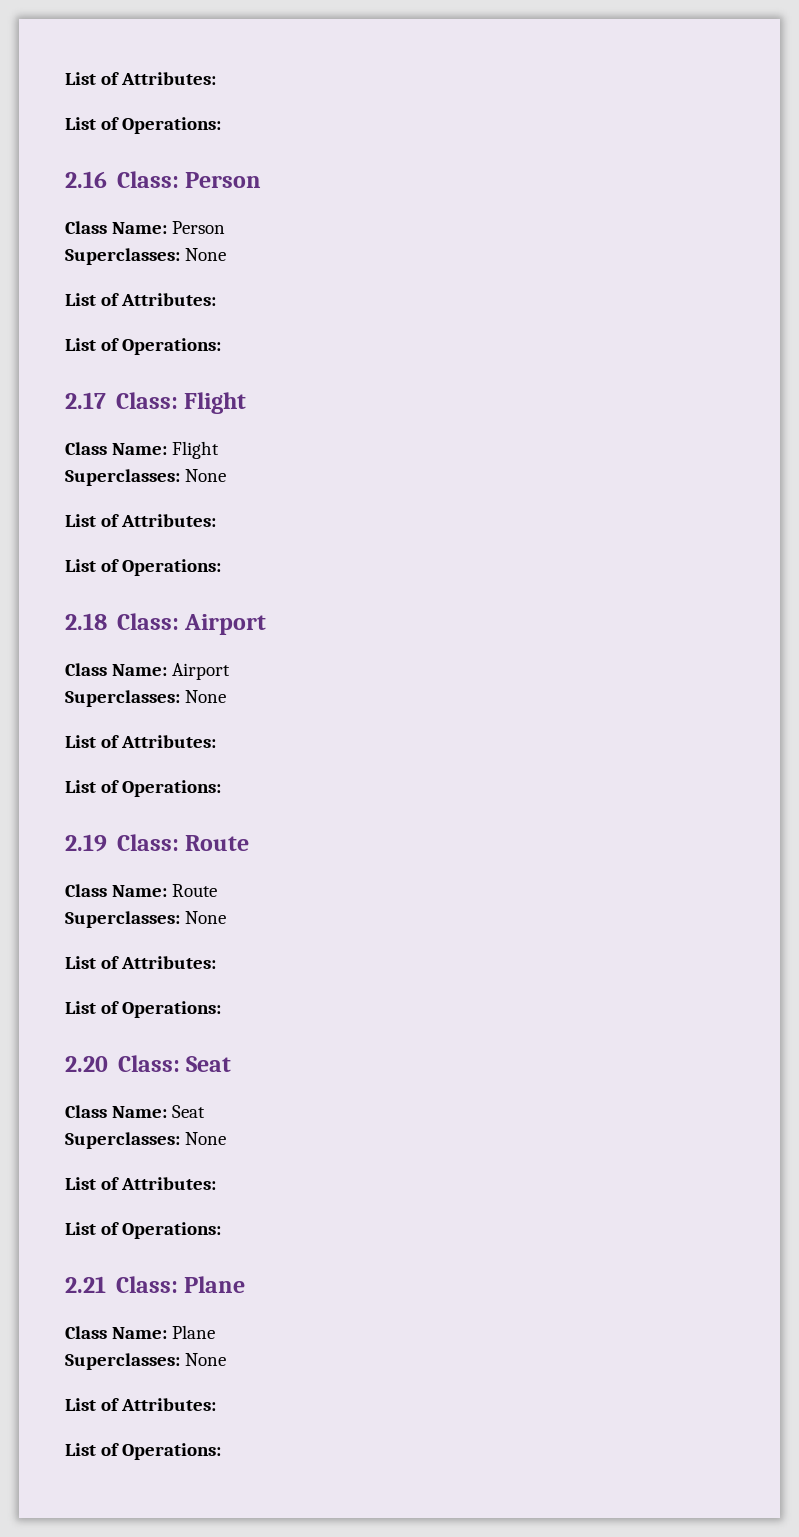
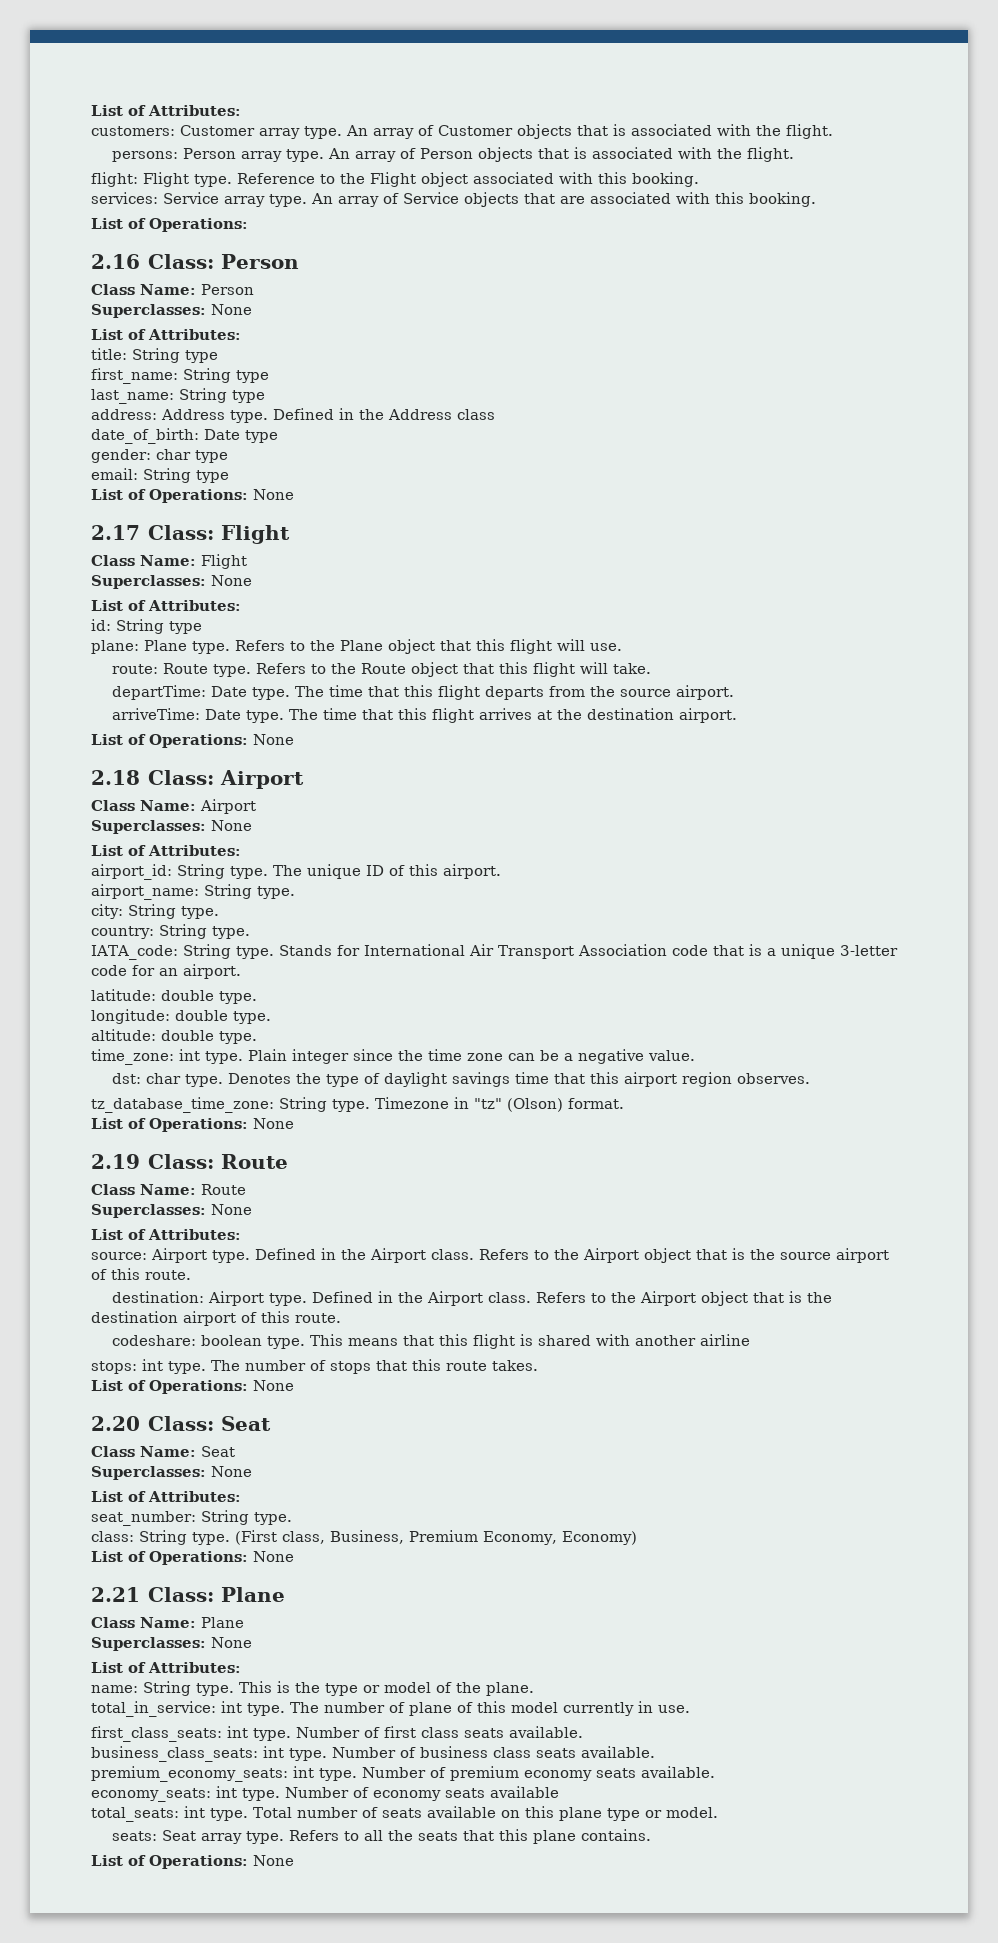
[65,72,217,85] List of Attributes: -> [91,105,241,116] [91,124,833,139] [112,147,795,162] [91,172,699,187] [91,192,816,207] List of Attributes: // customers: Customer array type. An array of Customer objects that is associated with the flight. // persons: Person array type. An array of Person objects that is associated with the flight. // flight: Flight type. Reference to the Flight object associated with this booking. // services: Service array type. An array of Service objects that are associated with this booking.
[65,338,222,355] // List of Operations: -> [91,348,218,363] [91,368,269,384] [91,388,265,404] [91,408,495,423] [91,428,278,444] [91,449,228,463] [91,468,229,483] [91,489,294,503] // title: String type // first_name: String type // last_name: String type // address: Address type. Defined in the Address class // date_of_birth: Date type // gender: char type // email: String type // List of Operations: None
[65,559,222,576] // List of Operations: -> [91,619,202,634] [91,639,622,654] [112,662,652,677] [112,685,735,700] [112,708,738,723] [91,734,294,748] // id: String type // plane: Plane type. Refers to the Plane object that this flight will use. // route: Route type. Refers to the Route object that this flight will take. // departTime: Date type. The time that this flight departs from the source airport. // arriveTime: Date type. The time that this flight arrives at the destination airport. // List of Operations: None
[65,780,222,797] // List of Operations: -> [91,864,501,880] [91,884,295,900] [91,904,219,919] [91,924,250,939] [91,944,898,960] [91,964,241,979] [91,989,257,1004] [91,1009,271,1024] [91,1029,257,1044] [91,1049,695,1065] [112,1072,811,1087] [91,1097,624,1113] [91,1118,294,1132] // airport_id: String type. The unique ID of this airport. // airport_name: String type. // city: String type. // country: String type. // IATA_code: String type. Stands for International Air Transport Association code that is a unique 3-letter code for an airport. // latitude: double type. // longitude: double type. // altitude: double type. // time_zone: int type. Plain integer since the time zone can be a negative value. // dst: char type. Denotes the type of daylight savings time that this airport region observes. // tz_database_time_zone: String type. Timezone in "tz" (Olson) format. // List of Operations: None
[65,1001,222,1018] // List of Operations: -> [91,1248,889,1263] [91,1268,191,1280] [112,1291,833,1306] [91,1311,341,1326] [112,1334,751,1349] [91,1359,538,1374] [91,1380,294,1394] // source: Airport type. Defined in the Airport class. Refers to the Airport object that is the source airport of this route. // destination: Airport type. Defined in the Airport class. Refers to the Airport object that is the destination airport of this route. // codeshare: boolean type. This means that this flight is shared with another airline // stops: int type. The number of stops that this route takes. // List of Operations: None
[65,1222,222,1239] // List of Operations: -> [91,1510,292,1526] [91,1530,637,1545] [91,1551,294,1565] // seat_number: String type. // class: String type. (First class, Business, Premium Economy, Economy) // List of Operations: None
[65,1443,222,1460] // List of Operations: -> [91,1681,534,1696] [91,1701,690,1717] [91,1726,583,1742] [91,1746,655,1762] [91,1766,715,1782] [91,1786,559,1802] [91,1806,718,1822] [112,1829,652,1844] [91,1855,294,1869] // name: String type. This is the type or model of the plane. // total_in_service: int type. The number of plane of this model currently in use. // first_class_seats: int type. Number of first class seats available. // business_class_seats: int type. Number of business class seats available. // premium_economy_seats: int type. Number of premium economy seats available. // economy_seats: int type. Number of economy seats available // total_seats: int type. Total number of seats available on this plane type or model. // seats: Seat array type. Refers to all the seats that this plane contains. // List of Operations: None

